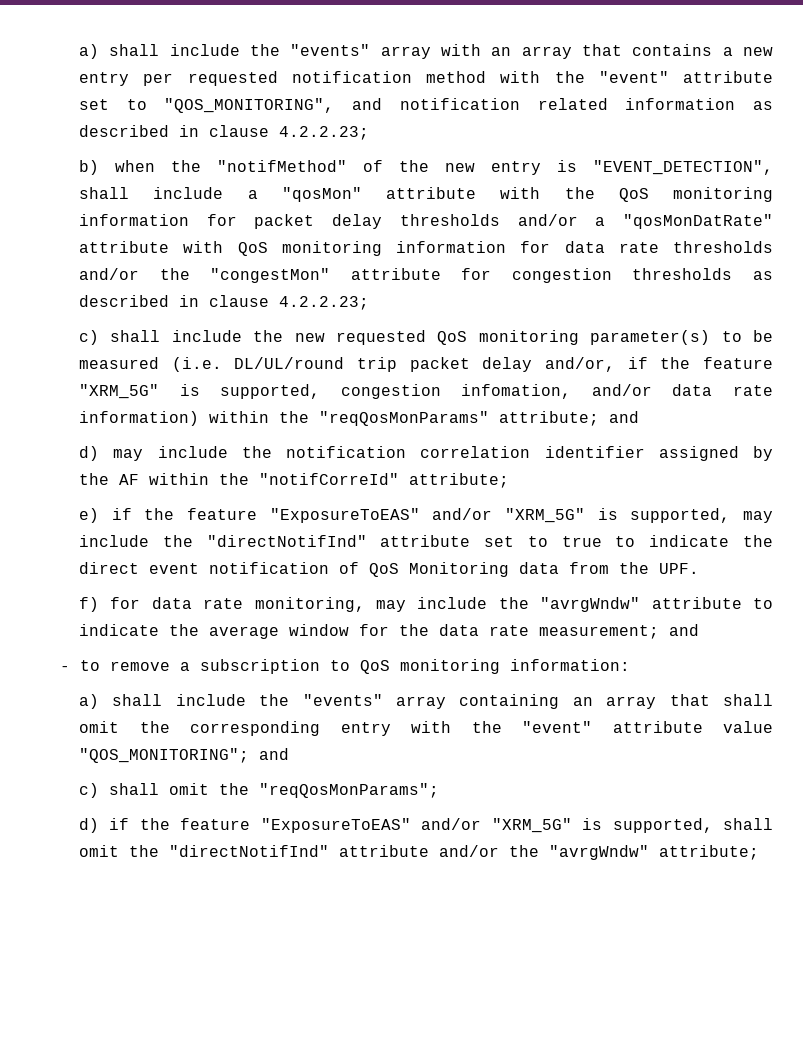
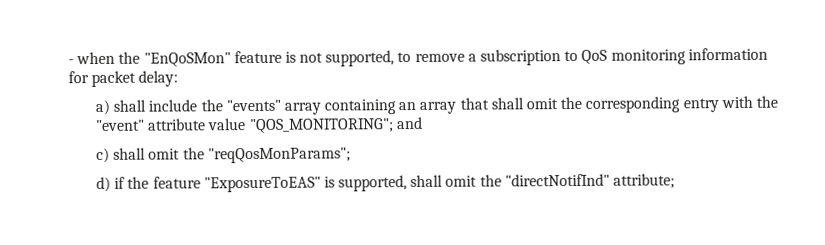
[79,44,774,59] [79,71,773,86] [79,98,773,113] [79,125,370,140] [79,160,774,175] [79,187,773,202] [79,214,773,229] [79,241,773,256] [79,268,773,283] [79,295,370,310] [79,330,774,345] [79,357,773,372] [79,384,773,399] [79,411,640,426] [79,446,773,461] [79,473,510,488] [79,508,773,523] [79,535,773,547] [79,562,700,577] [79,597,773,612] [79,624,700,639] [60,666,71,671] a) shall include the "events" array with an array that contains a new entry per requested notification method with the "event" attribute set to "QOS_MONITORING", and notification related information as described in clause 4.2.2.23; // b) when the "notifMethod" of the new entry is "EVENT_DETECTION", shall include a "qosMon" attribute with the QoS monitoring information for packet delay thresholds and/or a "qosMonDatRate" attribute with QoS monitoring information for data rate thresholds and/or the "congestMon" attribute for congestion thresholds as described in clause 4.2.2.23; // c) shall include the new requested QoS monitoring parameter(s) to be measured (i.e. DL/UL/round trip packet delay and/or, if the feature "XRM_5G" is supported, congestion infomation, and/or data rate information) within the "reqQosMonParams" attribute; and // d) may include the notification correlation identifier assigned by the AF within the "notifCorreId" attribute; // e) if the feature "ExposureToEAS" and/or "XRM_5G" is supported, may include the "directNotifInd" attribute set to true to indicate the direct event notification of QoS Monitoring data from the UPF. // f) for data rate monitoring, may include the "avrgWndw" attribute to indicate the average window for the data rate measurement; and // - -> [67,50,395,67] - when the "EnQoSMon" feature is not supported,
[510,659,631,671] information: -> [687,47,768,61] [67,70,179,88] information for packet delay:
[421,818,572,833] and/or "XRM_5G" -> (321, 184) none
[339,845,650,860] attribute and/or the "avrgWndw" -> (610, 180) none

